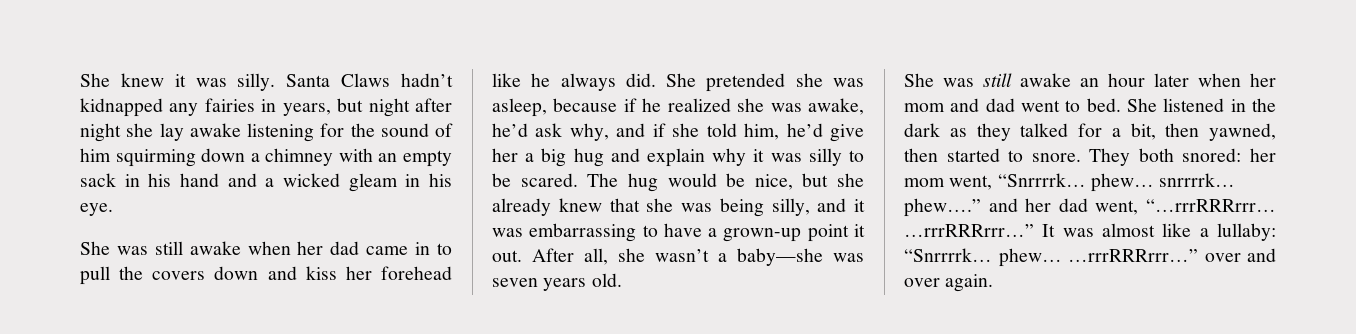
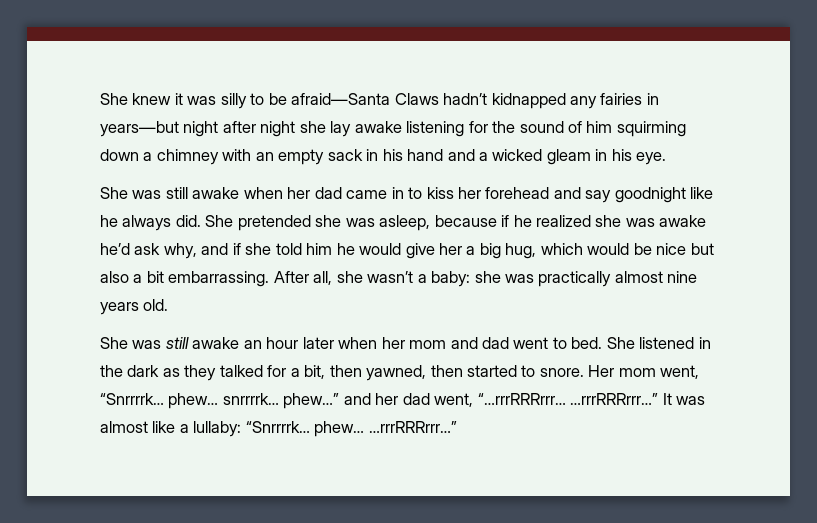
[237,73,331,91] silly. Santa -> [220,93,391,109] silly to be afraid—Santa
[282,98,364,116] years, but -> [100,121,179,137] years—but
[80,266,452,285] pull the covers down and kiss her forehead -> [426,187,686,203] kiss her forehead and say goodnight
[808,98,864,115] awake, -> [659,215,707,227] awake
[744,123,823,140] him, he’d -> [306,243,402,255] him he would
[573,148,864,167] [492,173,864,192] [492,198,865,217] [492,223,865,242] [492,250,522,262] hug and explain why it was silly to be scared. The hug would be nice, but she already knew that she was being silly, and it was embarrassing to have a grown-up point it out. -> [505,243,714,259] [100,271,270,287] hug, which would be nice but also a bit embarrassing.
[737,248,864,266] [492,278,538,287] baby—she was seven -> [431,271,698,287] baby: she was practically almost nine
[1089,148,1276,166] They both snored: her -> [588,365,615,377] Her
[904,198,981,217] phew….” -> [283,393,340,409] phew…”
[1204,248,1276,262] [904,274,994,292] over and over again. -> (457, 427) none

